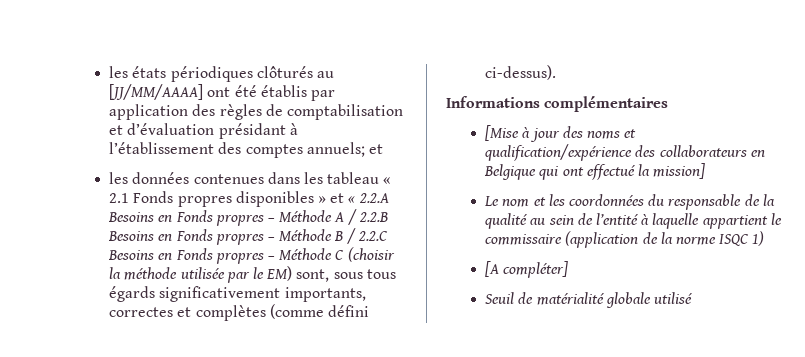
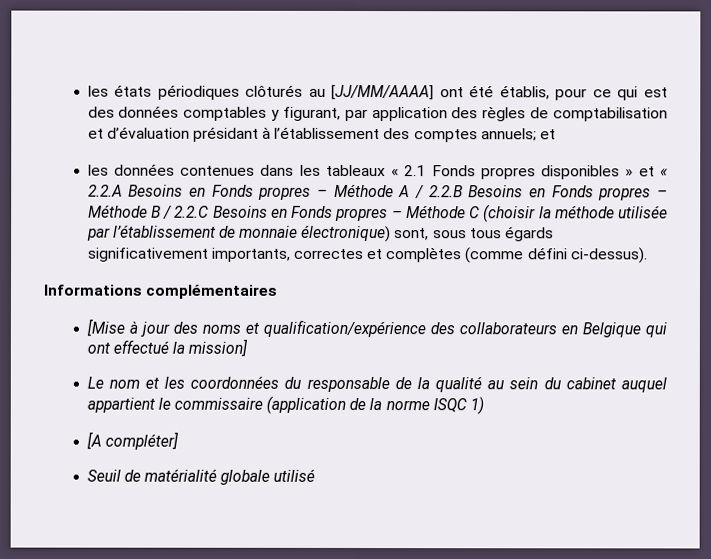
[260,85,307,97] établis -> [499,85,668,101] [87,105,341,121] établis, pour ce qui est des données comptables y figurant,
[327,172,380,184] tableau -> [325,164,386,177] tableaux
[252,266,293,281] le EM) -> [112,224,392,243] l’établissement de monnaie électronique)
[577,213,700,229] de l’entité à laquelle -> [543,377,667,393] du cabinet auquel

